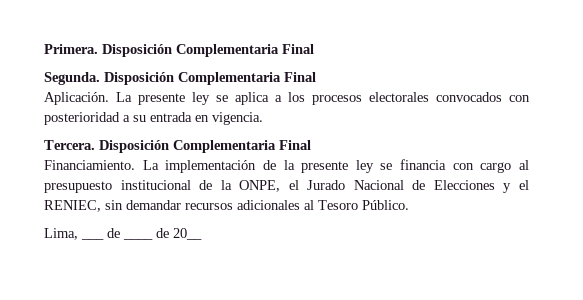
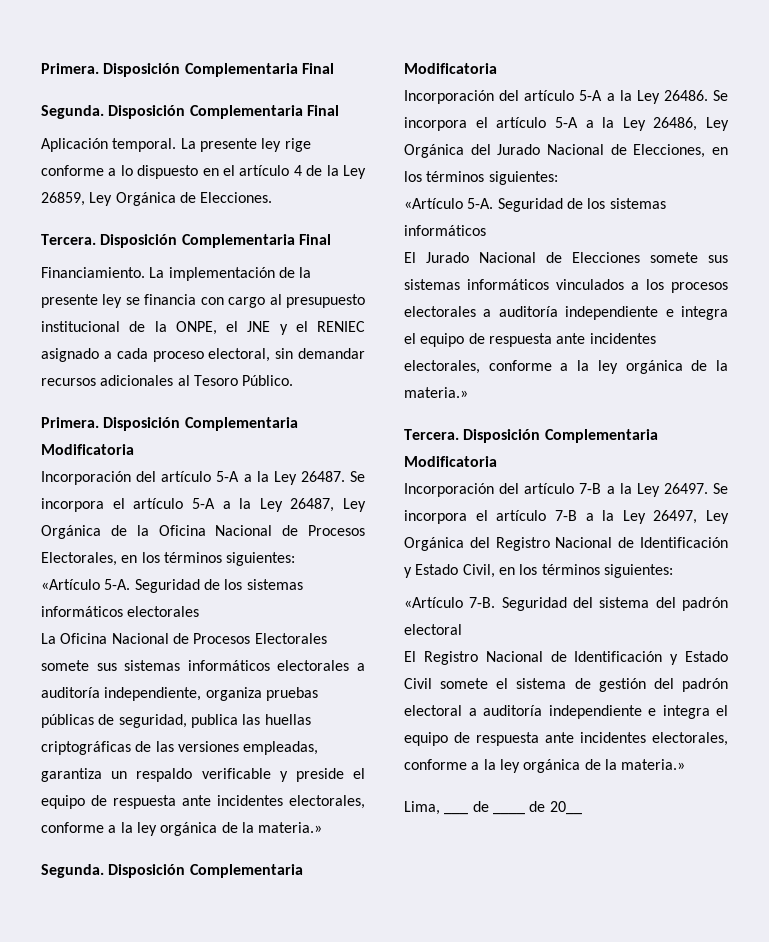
[44,92,109,105] Aplicación. -> [41,138,177,152] Aplicación temporal.
[216,92,530,105] [44,112,263,125] se aplica a los procesos electorales convocados con posterioridad a su entrada en vigencia. -> [284,138,311,152] [41,165,366,179] [41,192,273,206] rige conforme a lo dispuesto en el artículo 4 de la Ley 26859, Ley Orgánica de Elecciones.
[307,180,530,193] [44,200,101,212] Jurado Nacional de Elecciones y el RENIEC, -> [247,321,365,335] [41,348,271,362] JNE y el RENIEC asignado a cada proceso electoral,
(409, 205) none -> [41,417,298,431] [41,444,134,455] [41,471,365,485] [41,498,366,512] [41,525,365,539] [41,552,296,566] [41,579,303,593] [41,606,200,617] [41,633,327,644] [41,660,365,671] [41,687,318,701] [41,714,311,728] [41,741,319,755] [41,768,365,782] [41,795,365,809] [41,822,323,836] [41,864,303,878] [404,63,497,74] [404,90,728,104] [404,117,729,131] [404,144,728,158] [404,171,558,185] [404,198,666,212] [404,225,486,236] [404,252,728,263] [404,279,728,293] [404,306,728,320] [404,333,656,347] [404,360,728,374] [404,387,468,398] [404,429,658,443] [404,456,497,467] [404,483,728,497] [404,510,729,524] [404,537,728,551] [404,564,673,578] [404,597,728,611] [404,624,462,635] [404,651,728,665] [404,678,728,692] [404,705,728,719] [404,732,728,746] [404,759,686,773] // Primera. Disposición Complementaria Modificatoria // Incorporación del artículo 5-A a la Ley 26487. Se incorpora el artículo 5-A a la Ley 26487, Ley Orgánica de la Oficina Nacional de Procesos Electorales, en los términos siguientes: // «Artículo 5-A. Seguridad de los sistemas informáticos electorales // La Oficina Nacional de Procesos Electorales somete sus sistemas informáticos electorales a auditoría independiente, organiza pruebas públicas de seguridad, publica las huellas criptográficas de las versiones empleadas, garantiza un respaldo verificable y preside el equipo de respuesta ante incidentes electorales, conforme a la ley orgánica de la materia.» // Segunda. Disposición Complementaria Modificatoria // Incorporación del artículo 5-A a la Ley 26486. Se incorpora el artículo 5-A a la Ley 26486, Ley Orgánica del Jurado Nacional de Elecciones, en los términos siguientes: // «Artículo 5-A. Seguridad de los sistemas informáticos // El Jurado Nacional de Elecciones somete sus sistemas informáticos vinculados a los procesos electorales a auditoría independiente e integra el equipo de respuesta ante incidentes electorales, conforme a la ley orgánica de la materia.» // Tercera. Disposición Complementaria Modificatoria // Incorporación del artículo 7-B a la Ley 26497. Se incorpora el artículo 7-B a la Ley 26497, Ley Orgánica del Registro Nacional de Identificación y Estado Civil, en los términos siguientes: // «Artículo 7-B. Seguridad del sistema del padrón electoral // El Registro Nacional de Identificación y Estado Civil somete el sistema de gestión del padrón electoral a auditoría independiente e integra el equipo de respuesta ante incidentes electorales, conforme a la ley orgánica de la materia.»

